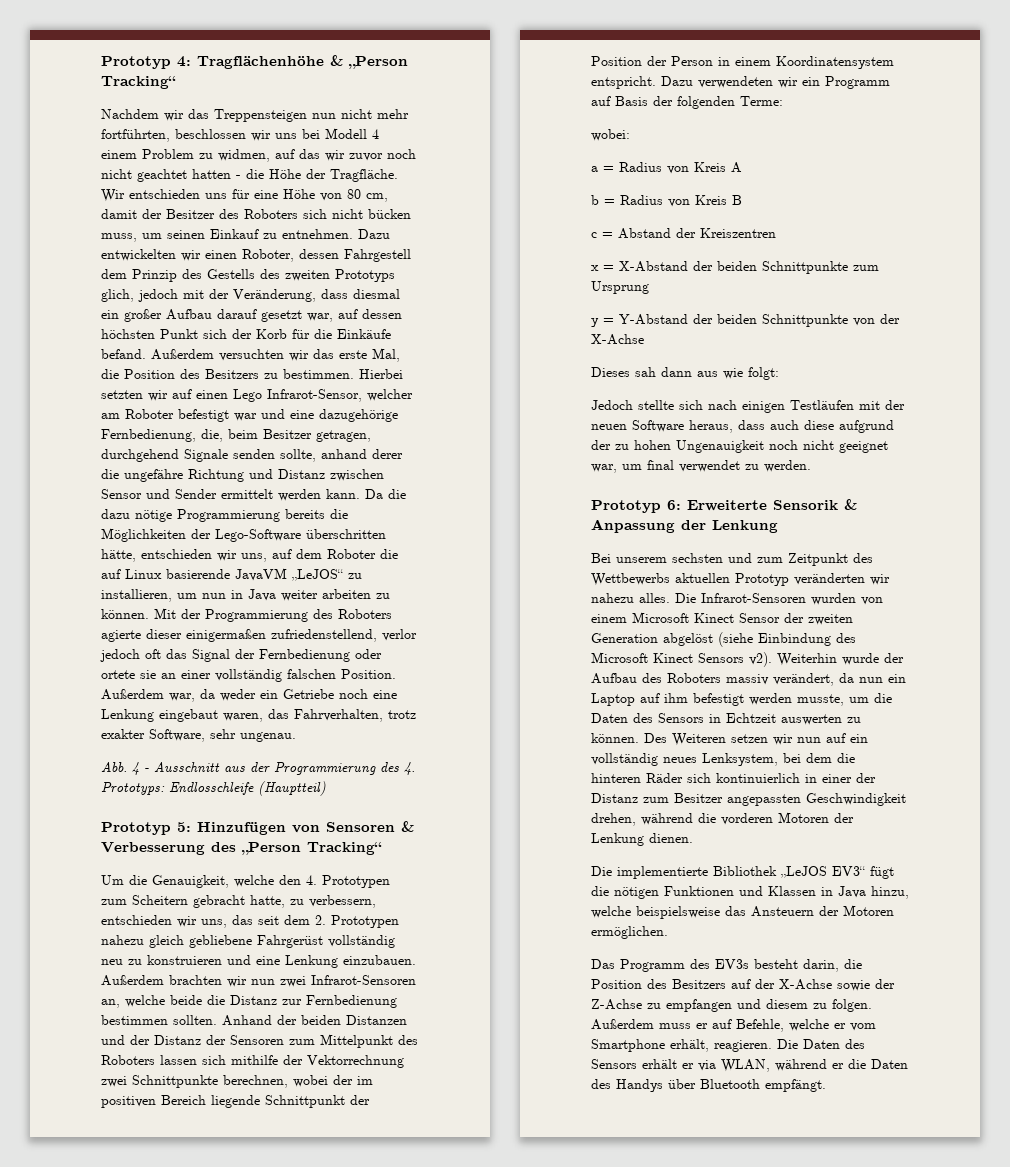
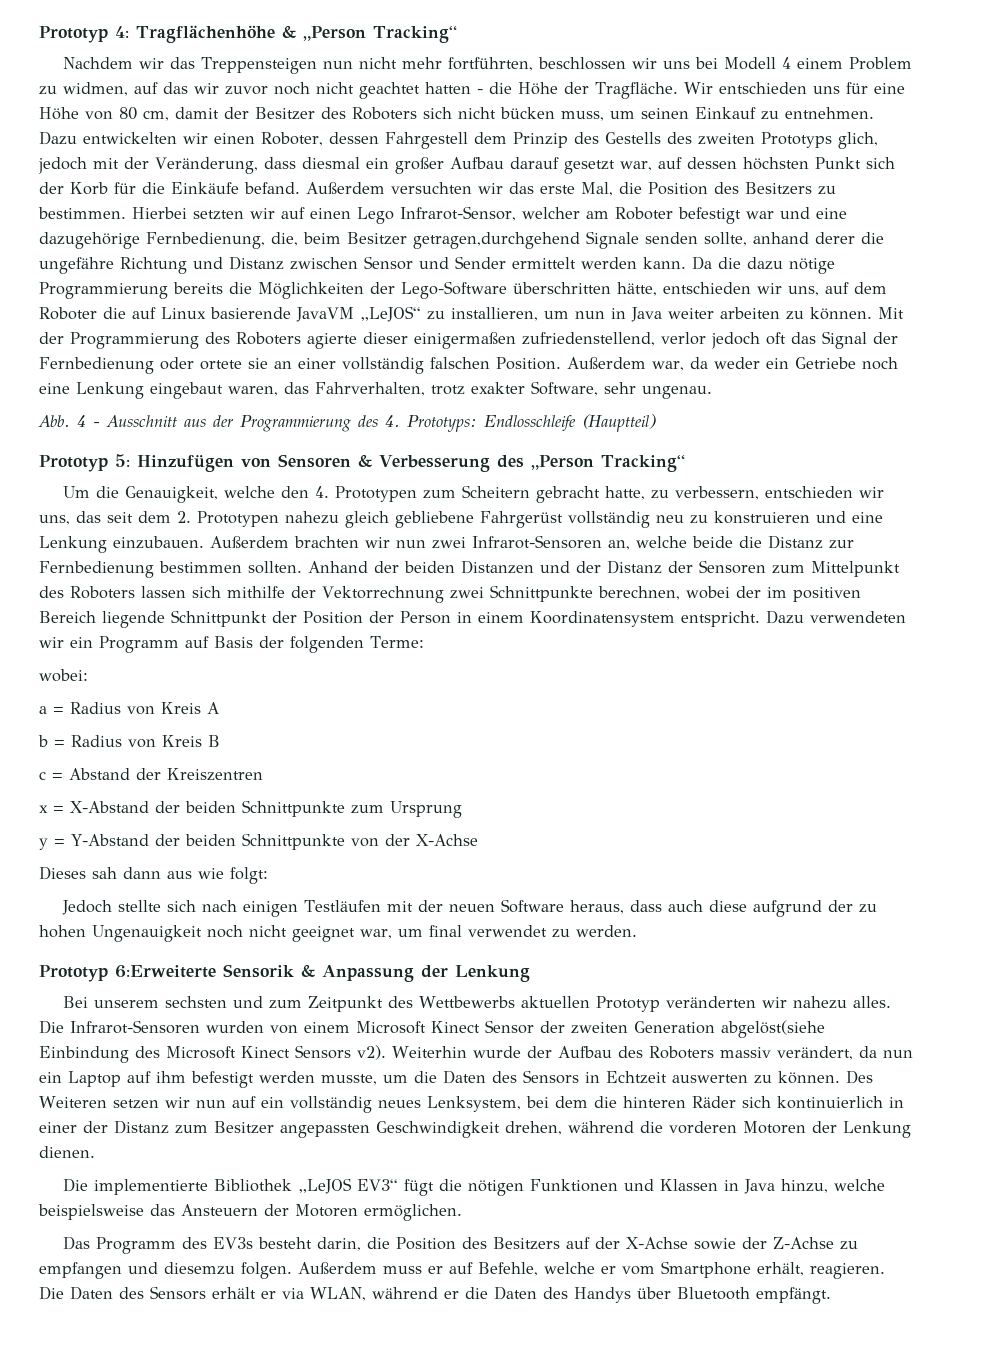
[316,430,371,442] [101,449,179,462] getragen, durchgehend -> [413,232,580,249] getragen,durchgehend
[667,500,767,511] 6: Erweiterte -> [115,965,216,978] 6:Erweiterte
[663,632,753,647] abgelöst (siehe -> [721,1020,825,1038] abgelöst(siehe
[766,999,827,1009] diesem zu -> [164,1262,235,1275] diesemzu

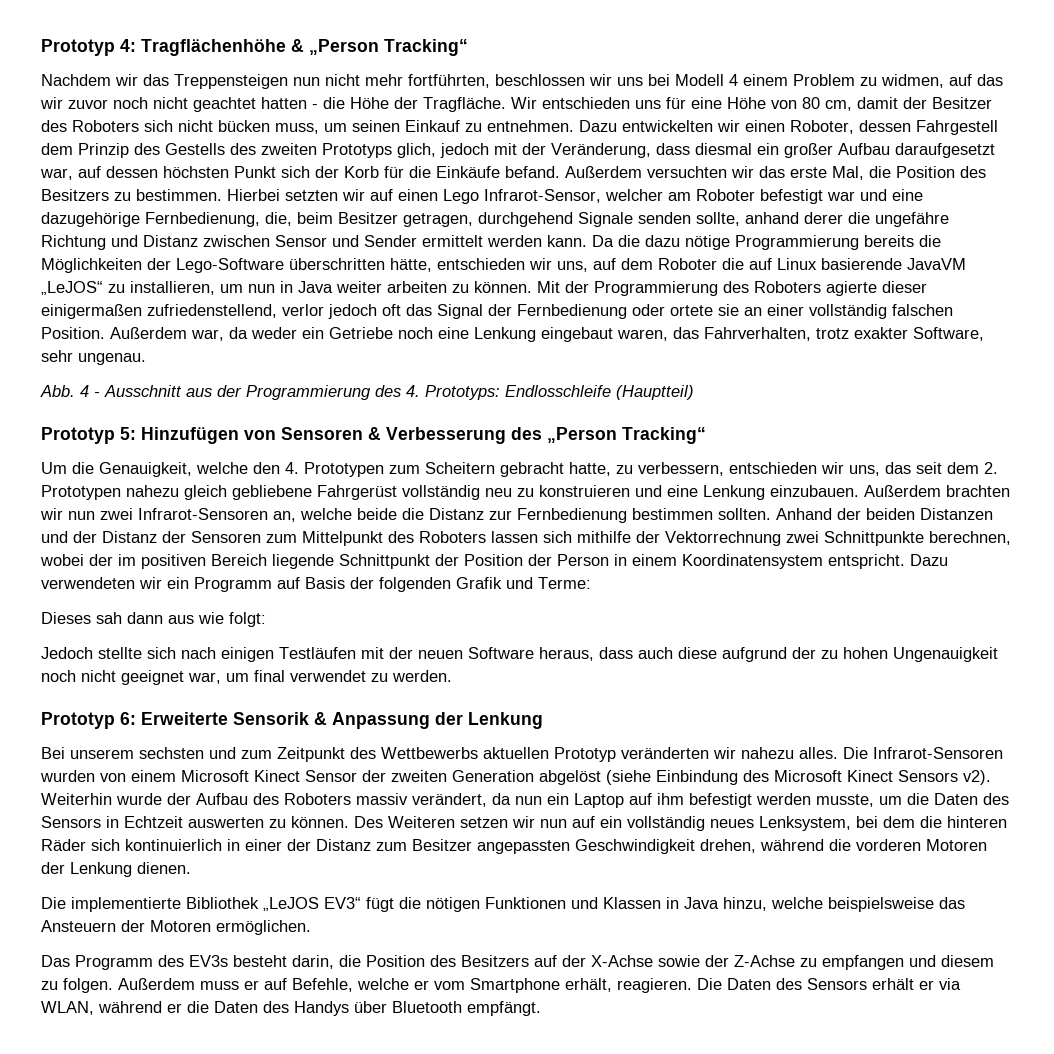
[509,157,615,174] darauf gesetzt -> [895,143,995,158] daraufgesetzt
[413,232,580,249] getragen,durchgehend -> [403,212,573,227] getragen, durchgehend
(364, 644) none -> [456,577,533,589] Grafik und
[39,669,88,682] [39,702,219,715] [38,735,220,748] [39,768,263,781] [39,800,462,818] [39,833,478,850] // wobei: // a = Radius von Kreis A // b = Radius von Kreis B // c = Abstand der Kreiszentren // x = X-Abstand der beiden Schnittpunkte zum Ursprung // y = Y-Abstand der beiden Schnittpunkte von der X-Achse -> (591, 583) none
[115,965,216,978] 6:Erweiterte -> [120,712,228,725] 6: Erweiterte
[721,1020,825,1038] abgelöst(siehe -> [539,770,651,785] abgelöst (siehe
[164,1262,235,1275] diesemzu -> [941,955,994,967] [41,981,58,990] diesem zu

